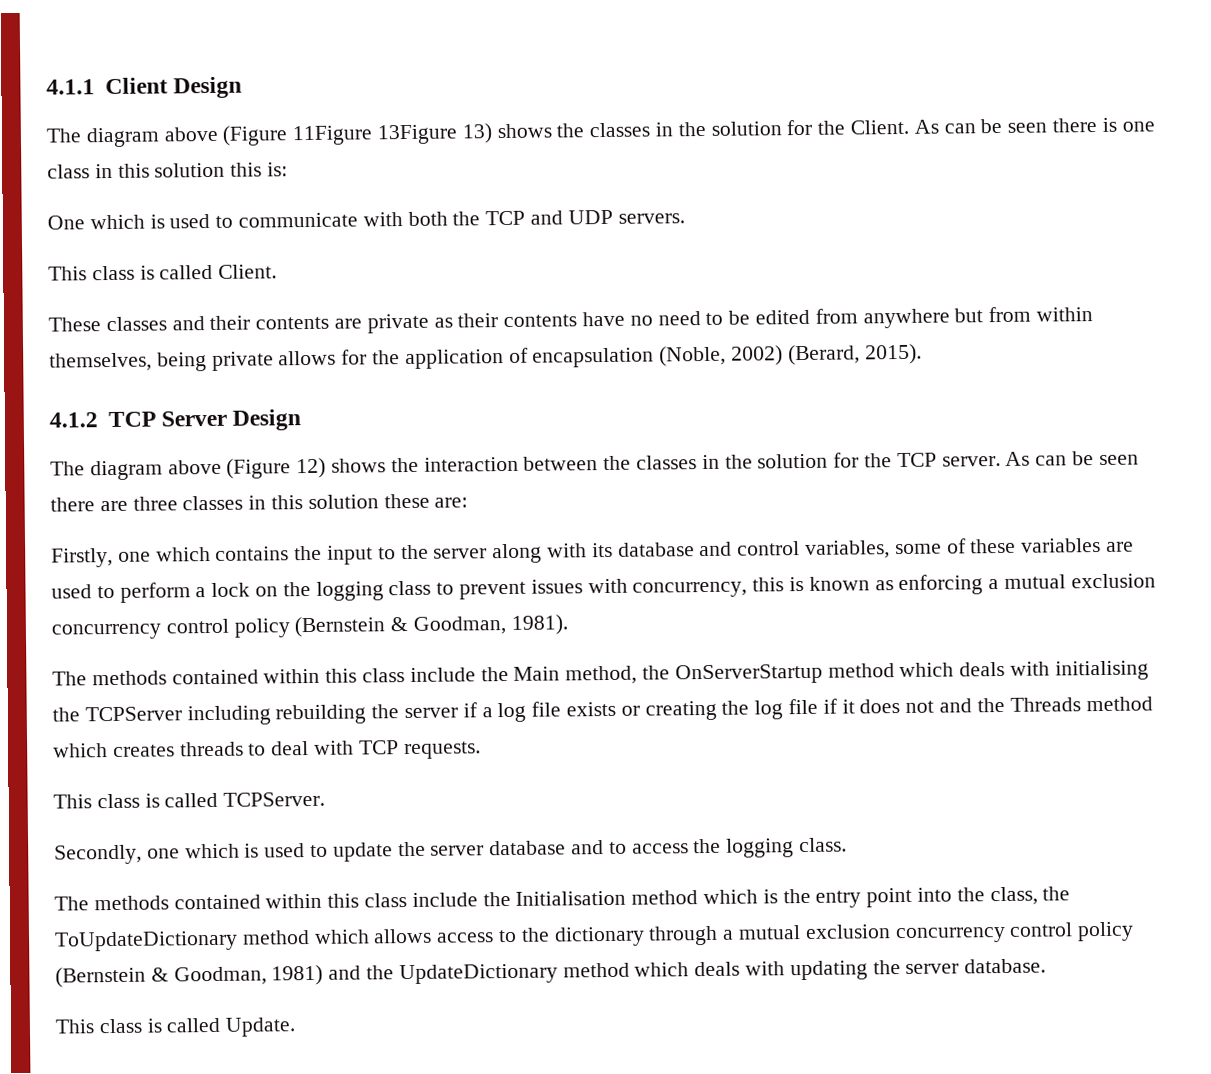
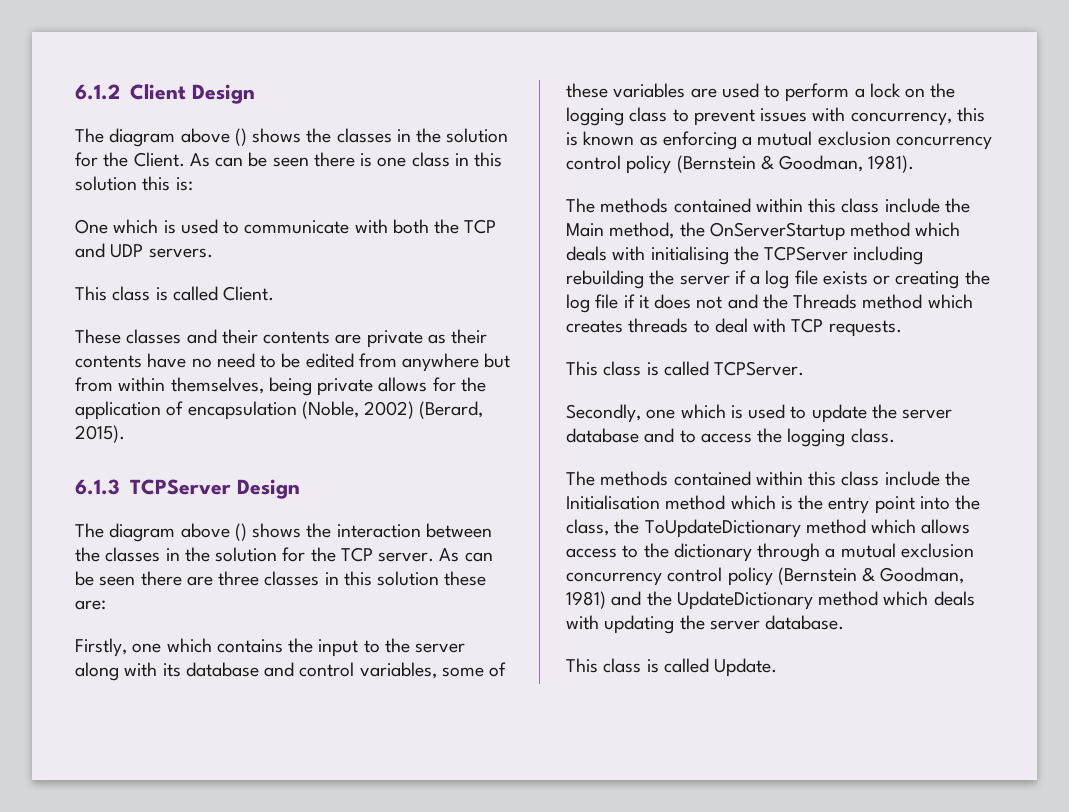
[46,79,95,95] 4.1.1 -> [75,84,120,100] 6.1.2
[222,123,493,146] (Figure 11Figure 13Figure 13) -> [234,128,247,146] ()
[49,409,302,431] [50,457,327,481] 4.1.2 TCP Server Design // The diagram above (Figure 12) -> [75,479,300,499] [75,523,247,542] 6.1.3 TCPServer Design // The diagram above ()

